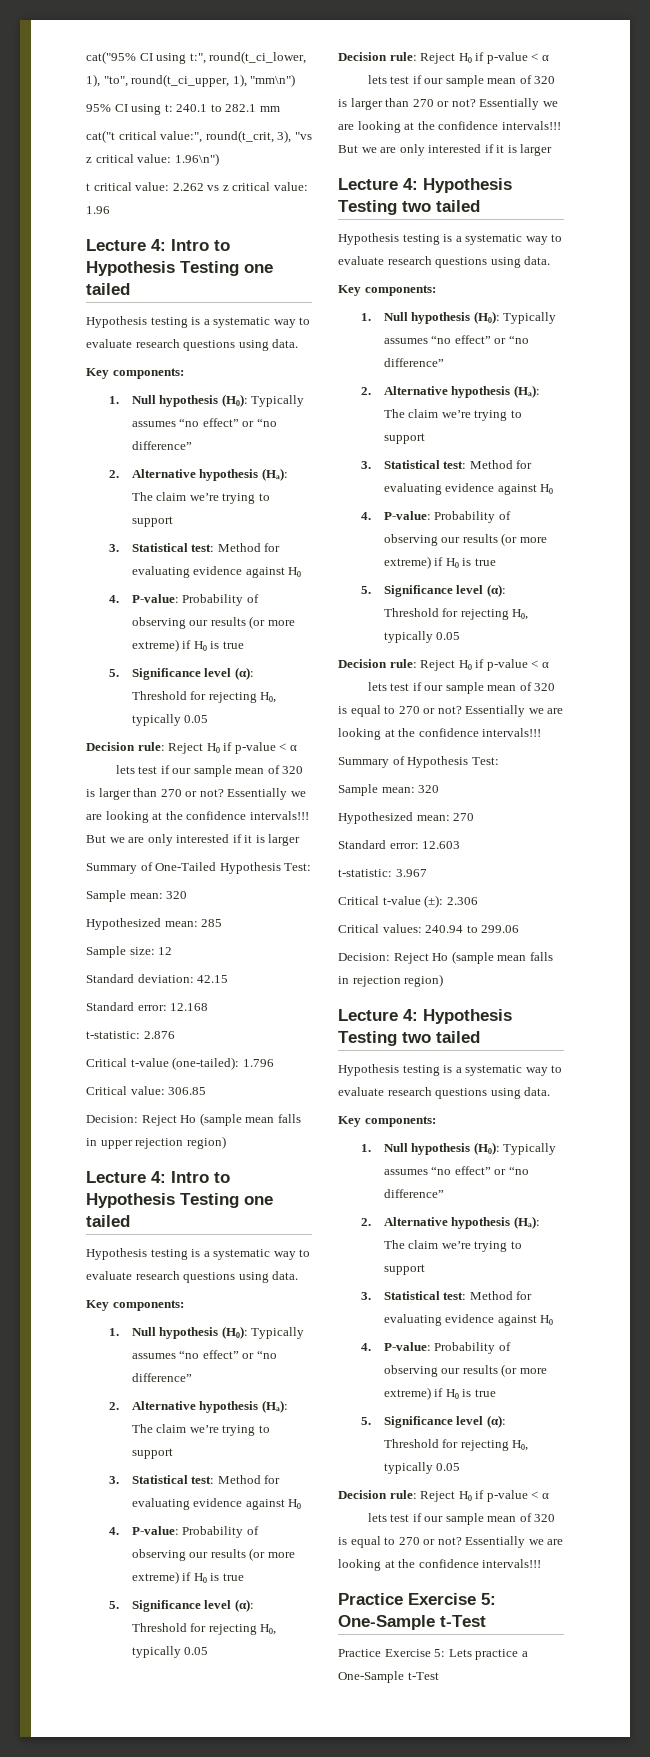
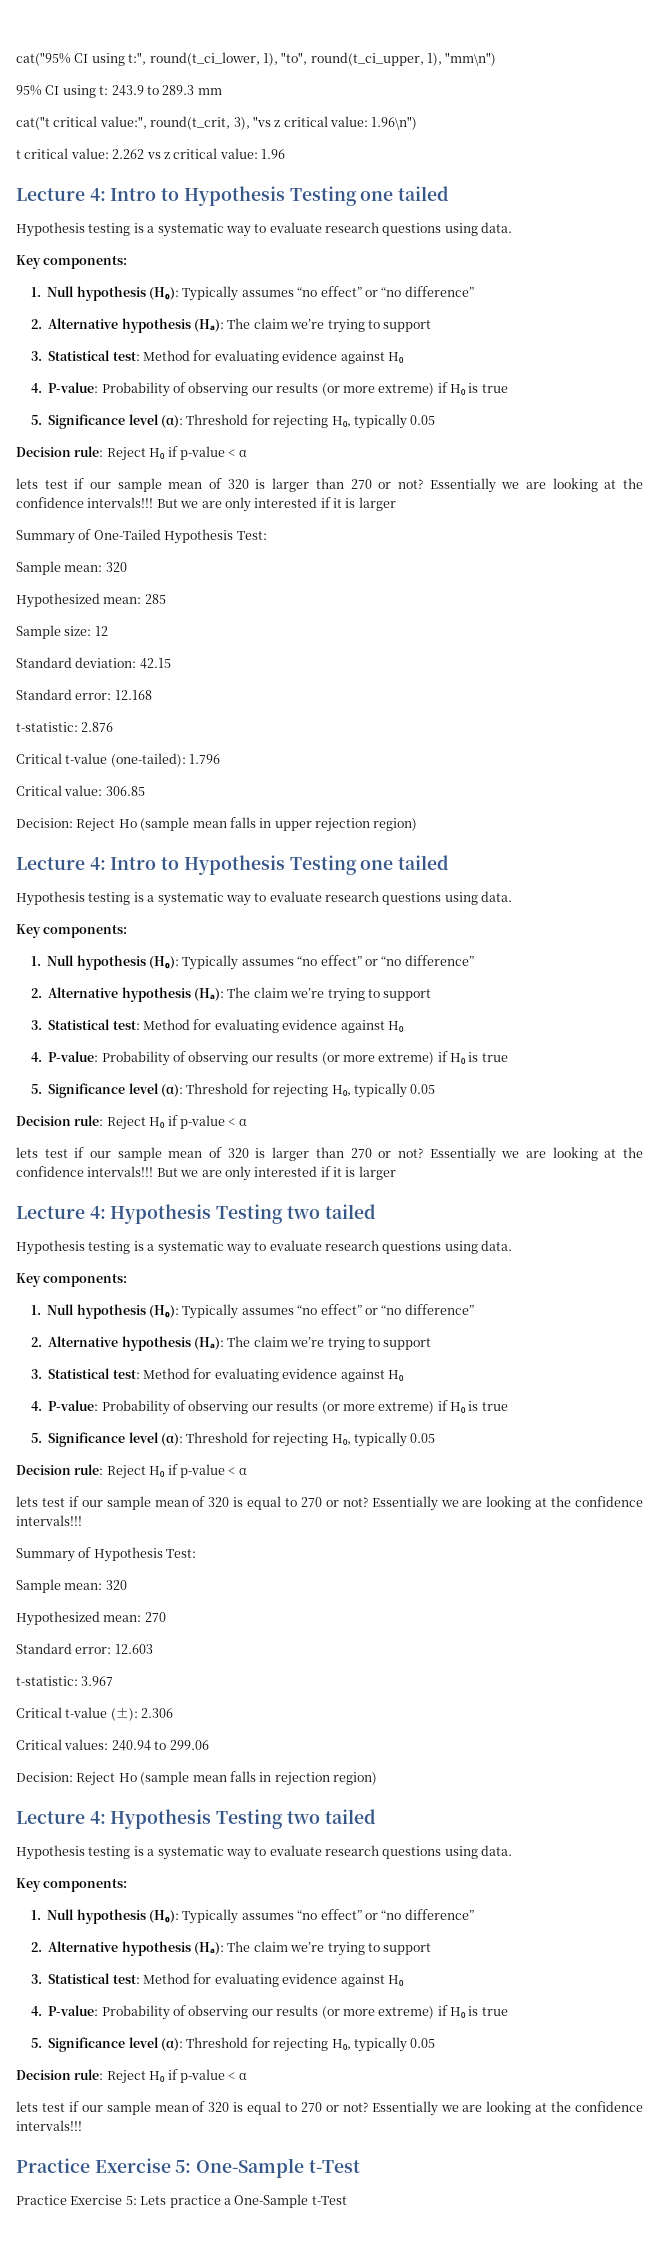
[176,104,257,112] 240.1 to 282.1 -> [111,85,195,96] 243.9 to 289.3

